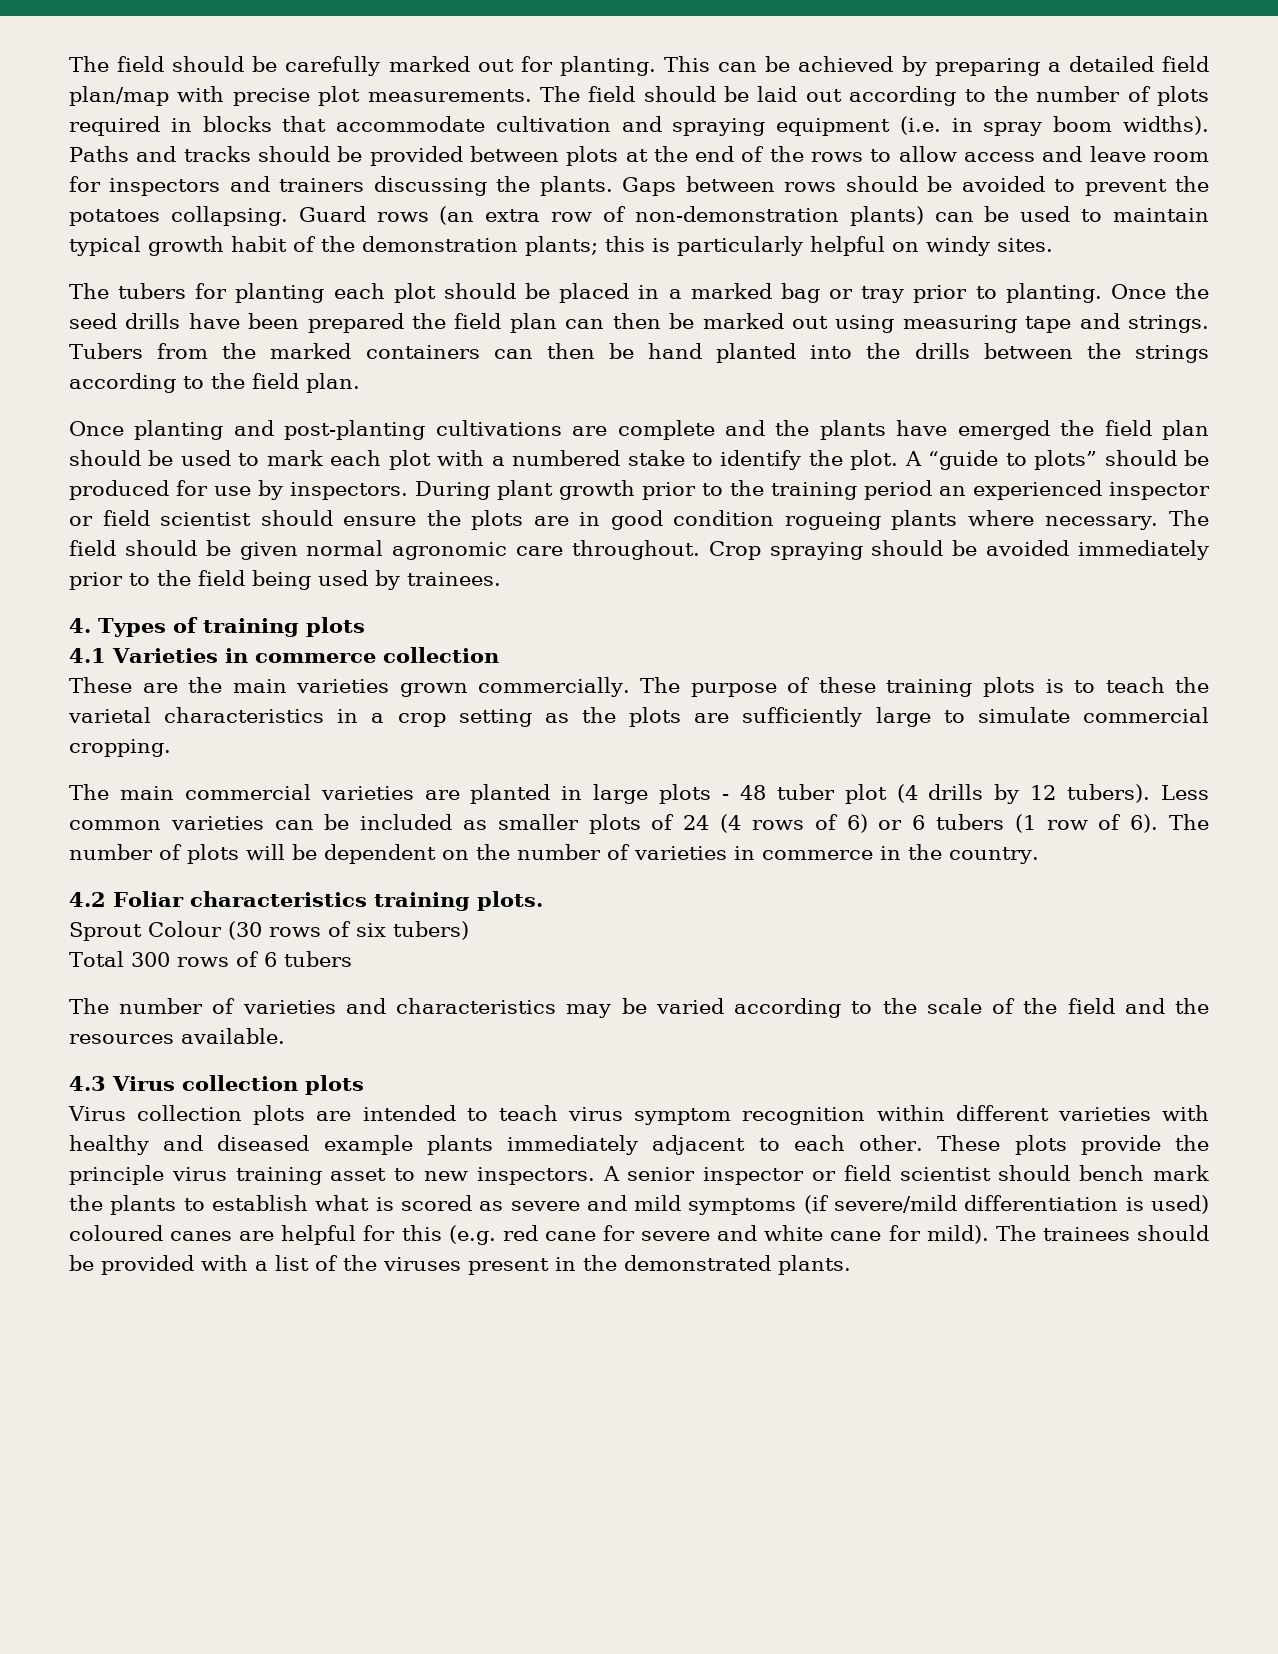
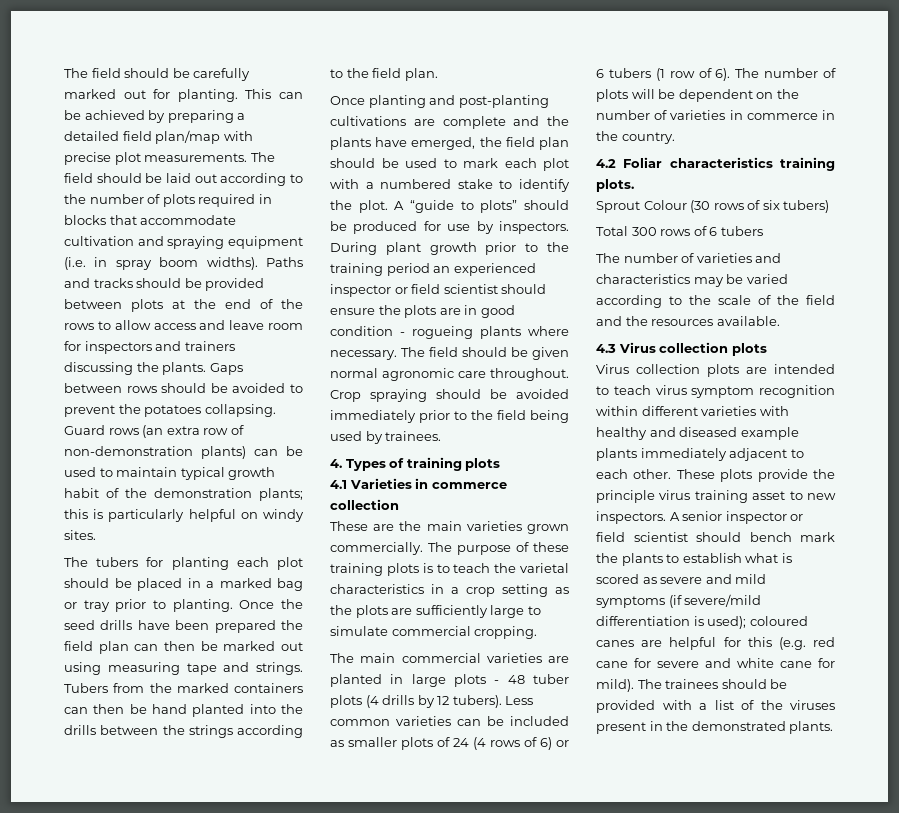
[957,420,1050,440] emerged -> [411,137,476,150] emerged,
(775, 518) none -> [400,332,405,336] -
[844,784,887,804] plot -> [330,695,362,708] plots
[1151,1195,1209,1214] used) -> [707,616,747,629] used);

